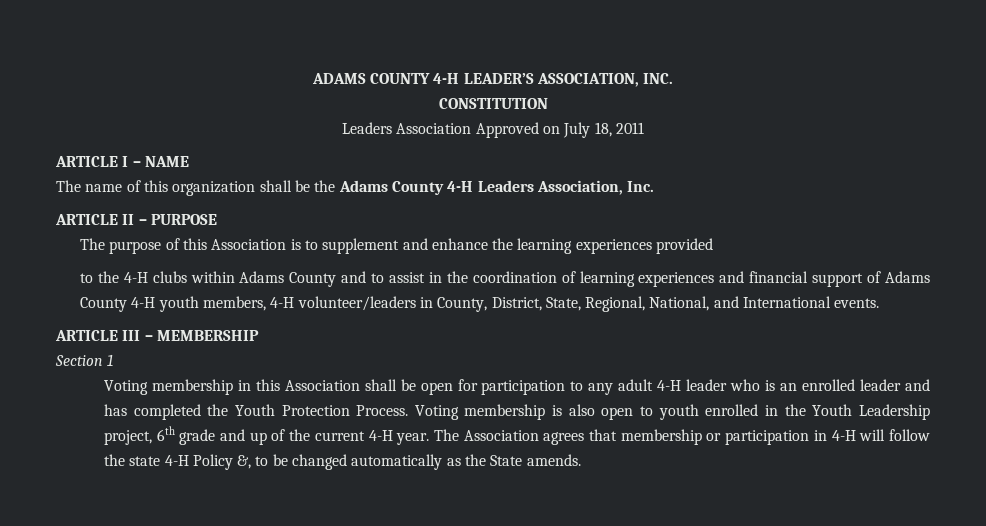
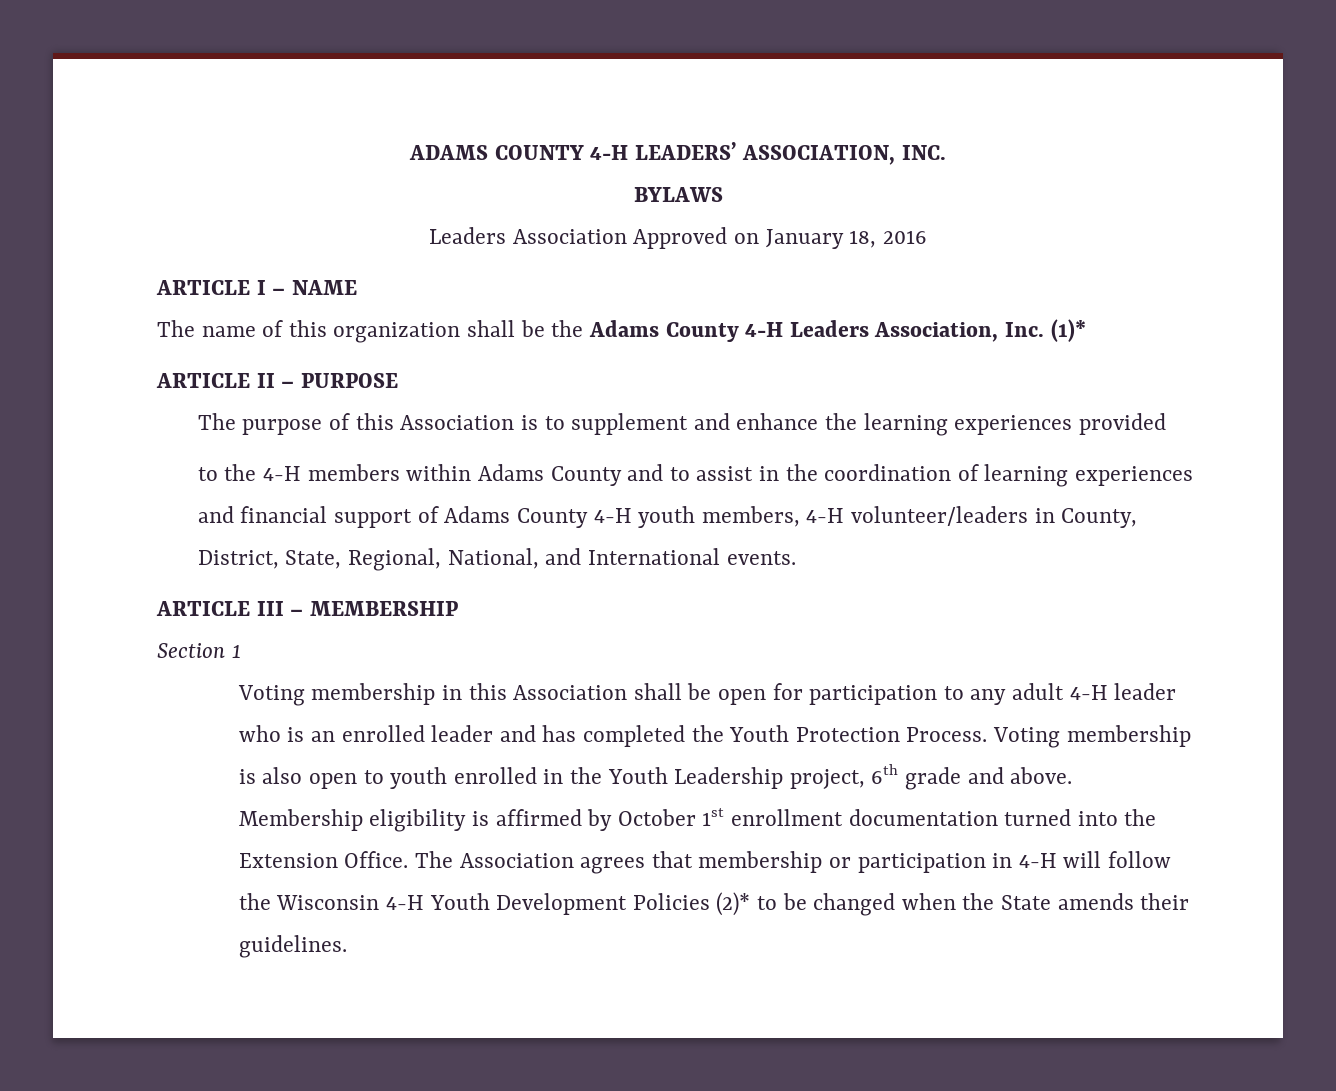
[463,73,534,84] LEADER’S -> [634,142,737,160] LEADERS’
[438,98,548,109] CONSTITUTION -> [633,187,723,202] BYLAWS
[563,122,644,138] July 18, 2011 -> [765,229,927,249] January 18, 2016
(655, 186) none -> [1050,319,1086,342] (1)*
[152,271,187,283] clubs -> [307,464,400,481] members
[249,429,430,445] up of the current 4-H year. -> [1010,767,1073,784] [238,808,1157,832] [238,851,409,868] above. Membership eligibility is affirmed by October 1st enrollment documentation turned into the Extension Office.
[129,454,581,470] state 4-H Policy &, to be changed automatically as the State amends. -> [276,892,1190,916] [238,935,347,958] Wisconsin 4-H Youth Development Policies (2)* to be changed when the State amends their guidelines.

